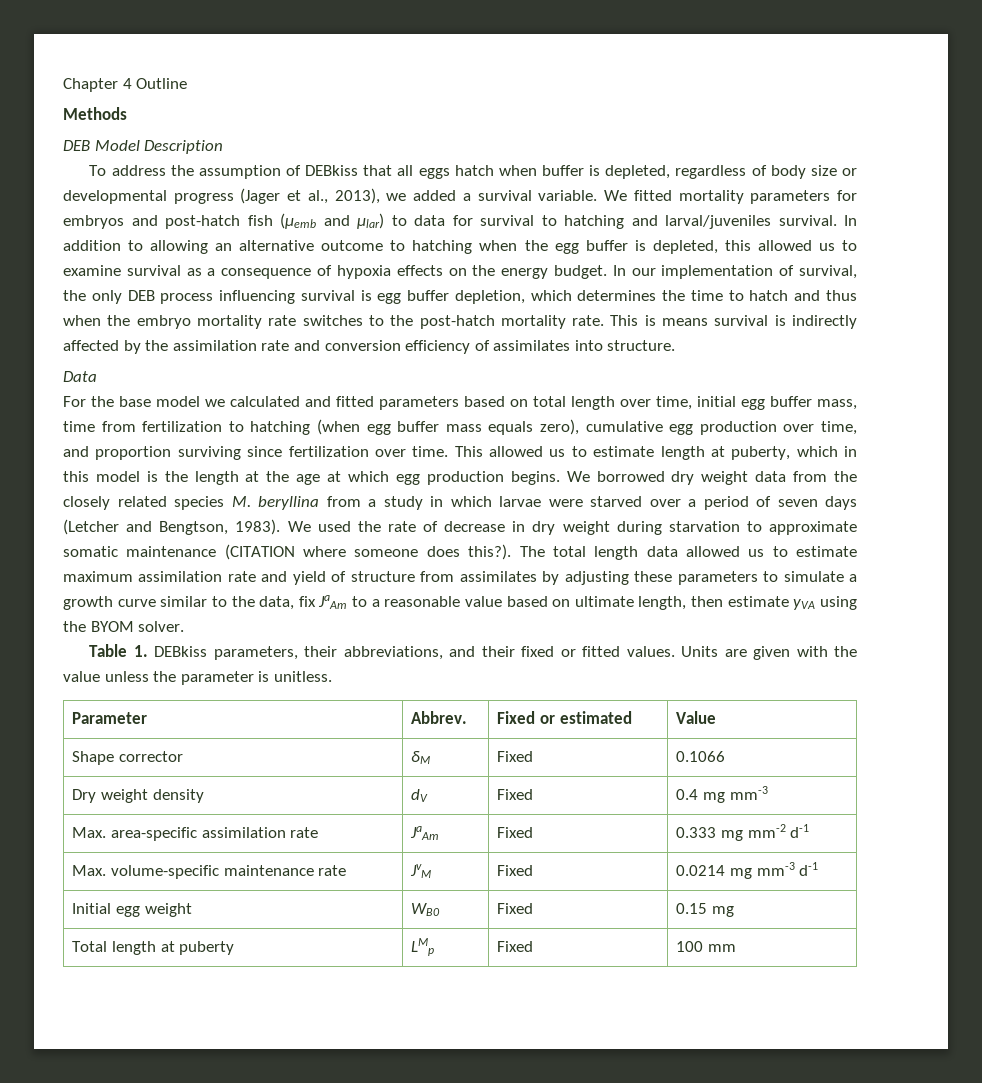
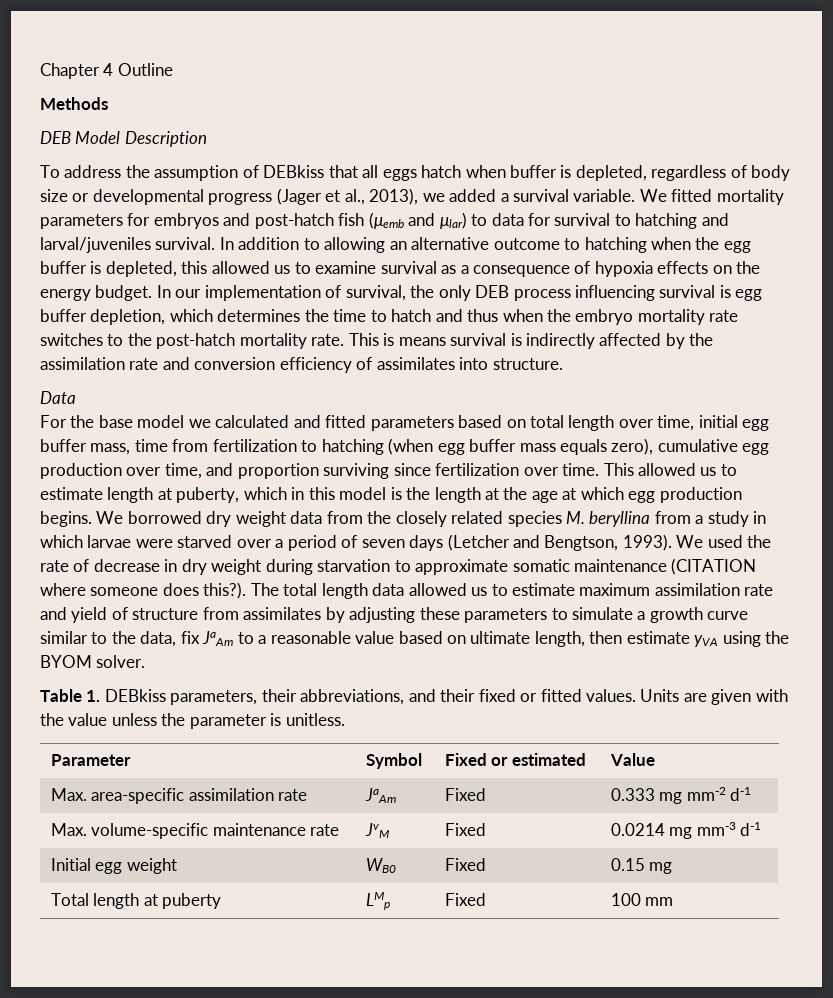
[235,519,281,535] 1983). -> [622,534,672,551] 1993).
[411,711,468,724] Abbrev. -> [366,753,423,769] Symbol
[72,751,183,765] [411,751,431,764] [497,751,534,762] [676,751,726,762] [72,789,204,803] [411,789,429,802] [497,789,534,800] [676,786,768,803] // Shape corrector | δM | Fixed | 0.1066 // Dry weight density | dV | Fixed | 0.4 mg mm-3 -> (656, 759) none

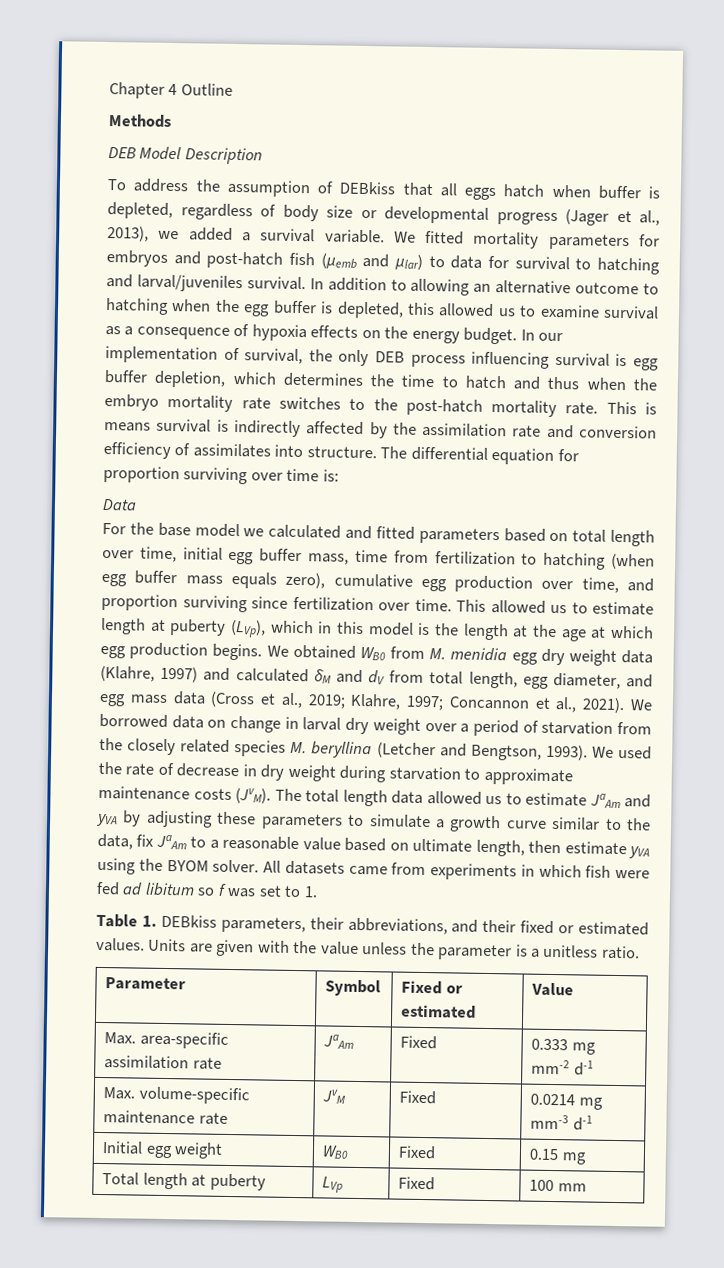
(563, 364) none -> [380,446,579,465] [103,465,339,485] The differential equation for proportion surviving over time is:
[176,487,240,503] puberty, -> [169,619,266,638] puberty (LVp),
[127,511,323,527] borrowed dry weight data -> [292,644,654,666] [100,665,653,690] [99,691,653,714] [99,713,614,737] obtained WB0 from M. menidia egg dry weight data (Klahre, 1997) and calculated δM and dV from total length, egg diameter, and egg mass data (Cross et al., 2019; Klahre, 1997; Concannon et al., 2021). We borrowed data on change in larval dry weight over a period of starvation
[654,511,767,527] [40,535,444,551] from a study in which larvae were starved over a period of seven days -> (373, 750) none
[512,558,757,575] [40,582,247,599] somatic maintenance (CITATION where someone does this?). -> [98,785,271,804] maintenance costs (JvM).
[579,583,774,596] [40,607,322,623] maximum assimilation rate and yield of structure from assimilates -> [589,793,651,809] [95,813,118,827] JaAm and yVA
(146, 661) none -> [263,860,650,881] [96,881,318,898] All datasets came from experiments in which fish were fed ad libitum so f was set to 1.
[540,689,582,702] fitted -> [577,921,649,936] estimated
[285,713,345,726] unitless. -> [530,944,640,960] a unitless ratio.
[366,892,391,910] LMp -> [322,1176,344,1193] LVp

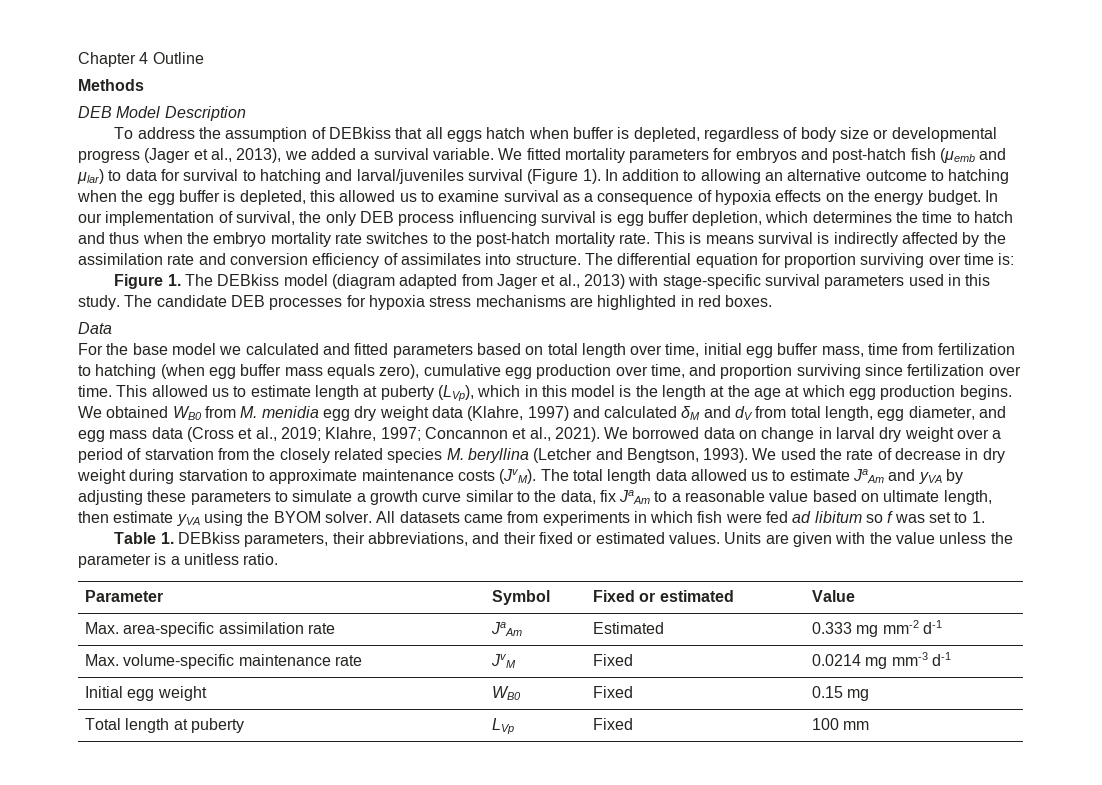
[246,276,306,291] survival. -> [467,169,601,184] survival (Figure 1).
(339, 475) none -> [114,274,991,289] [78,295,773,310] // Figure 1. The DEBkiss model (diagram adapted from Jager et al., 2013) with stage-specific survival parameters used in this study. The candidate DEB processes for hypoxia stress mechanisms are highlighted in red boxes.
[400,1035,438,1050] Fixed -> [593,622,665,634] Estimated

